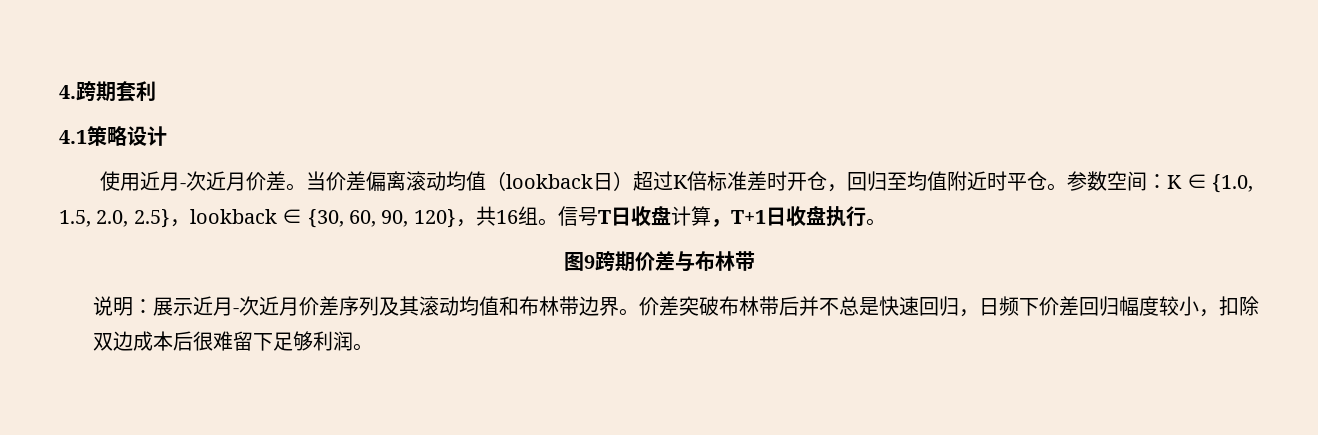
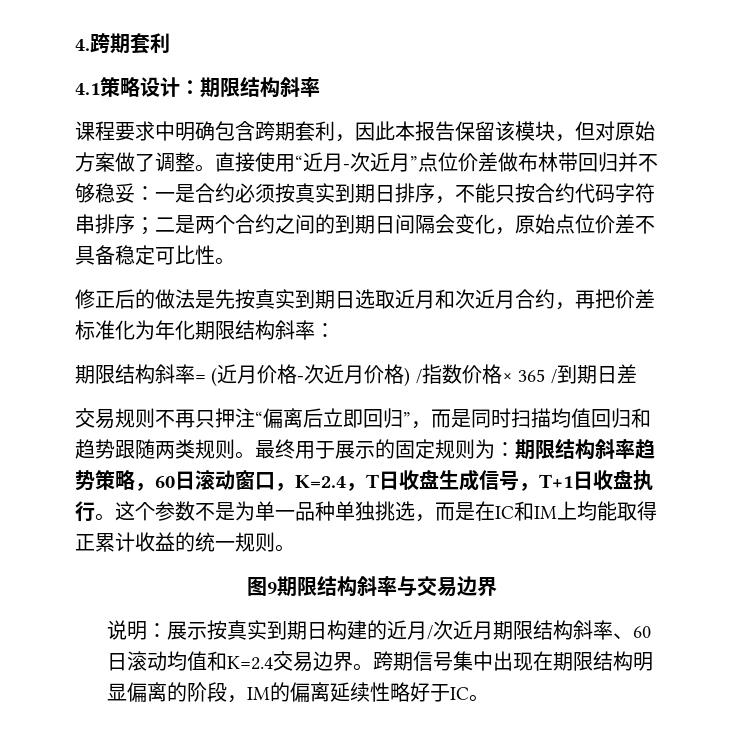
[100,171,1254,193] [59,206,598,228] // 使用近月-次近月价差。当价差偏离滚动均值（lookback日）超过K倍标准差时开仓，回归至均值附近时平仓。参数空间：K ∈ {1.0, 1.5, 2.0, 2.5}，lookback ∈ {30, 60, 90, 120}，共16组。信号 -> [180,77,320,98] [75,121,655,142] [75,152,658,172] [75,183,655,204] [75,214,655,235] [75,245,235,265] [75,289,655,310] [75,320,335,340] [75,364,637,387] [75,408,651,429] [75,439,655,460] [75,469,366,491] ：期限结构斜率 // 课程要求中明确包含跨期套利，因此本报告保留该模块，但对原始方案做了调整。直接使用“近月-次近月”点位价差做布林带回归并不够稳妥：一是合约必须按真实到期日排序，不能只按合约代码字符串排序；二是两个合约之间的到期日间隔会变化，原始点位价差不具备稳定可比性。 // 修正后的做法是先按真实到期日选取近月和次近月合约，再把价差标准化为年化期限结构斜率： // 期限结构斜率= (近月价格-次近月价格) /指数价格× 365 /到期日差 // 交易规则不再只押注“偏离后立即回归”，而是同时扫描均值回归和趋势跟随两类规则。最终用于展示的固定规则为：期限结构斜率趋势策略，60日滚动窗口，K=2.4，
[670,206,711,226] 计算 -> [439,469,519,491] 生成信号
[563,251,755,272] [92,296,1259,317] [92,331,353,351] // 图9跨期价差与布林带 // 说明：展示近月-次近月价差序列及其滚动均值和布林带边界。价差突破布林带后并不总是快速回归，日频下价差回归幅度较小，扣除双边成本后很难留下足够利润 -> [115,501,657,522] [75,532,295,552] [246,576,497,597] [107,620,652,640] [107,651,654,672] [107,682,470,703] 这个参数不是为单一品种单独挑选，而是在IC和IM上均能取得正累计收益的统一规则。 // 图9期限结构斜率与交易边界 // 说明：展示按真实到期日构建的近月/次近月期限结构斜率、60日滚动均值和K=2.4交易边界。跨期信号集中出现在期限结构明显偏离的阶段，IM的偏离延续性略好于IC

